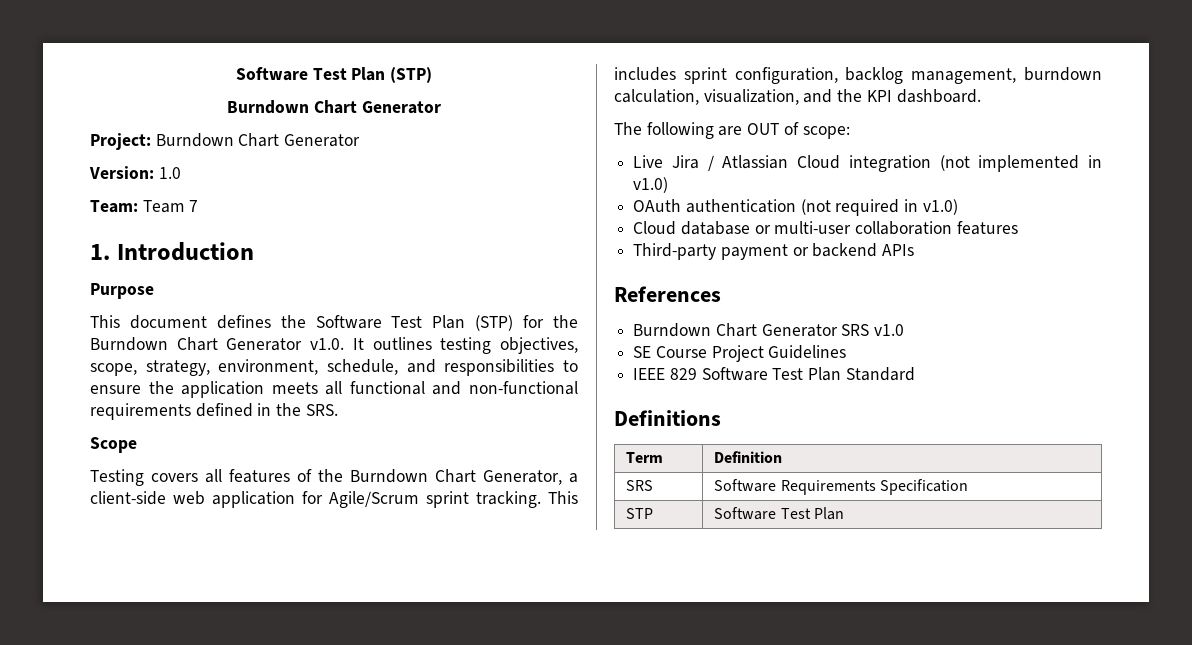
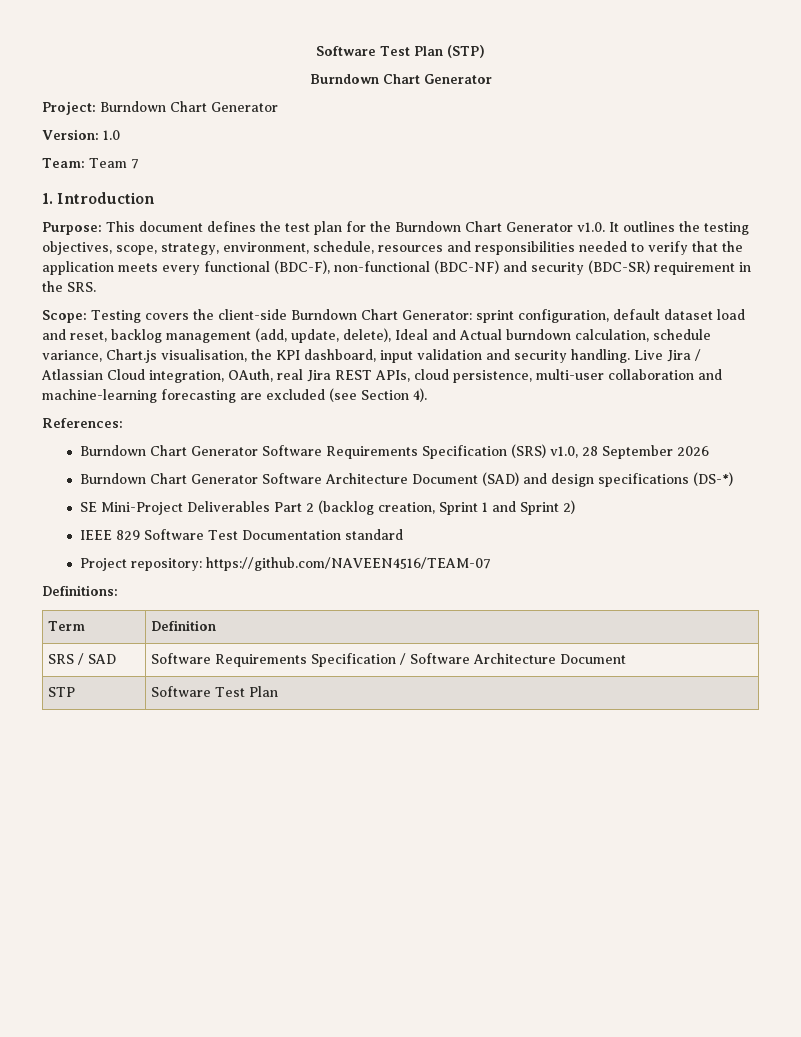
[90,283,154,299] Purpose // -> [42,222,102,235] Purpose:
[315,315,514,331] Software Test Plan (STP) -> [285,221,342,235] test plan
(432, 343) none -> [679,221,700,232] the
(398, 367) none -> [378,245,443,252] resources
[563,360,578,372] [90,381,578,398] [90,403,253,420] to ensure the application meets all functional and non-functional requirements defined -> [579,241,743,255] [42,260,735,275] needed to verify that the application meets every functional (BDC-F), non-functional (BDC-NF) and security (BDC-SR) requirement
[90,437,137,453] Scope // -> [42,310,87,323] Scope:
[205,469,578,485] [90,491,578,508] [614,67,1102,84] [614,89,981,105] [614,122,850,139] all features of the Burndown Chart Generator, a client-side web application for Agile/Scrum sprint tracking. This includes sprint configuration, backlog management, burndown calculation, visualization, and the KPI dashboard. // The following are OUT of scope: // -> [192,309,745,323] [42,328,711,343] [42,349,630,363] the client-side Burndown Chart Generator: sprint configuration, default dataset load and reset, backlog management (add, update, delete), Ideal and Actual burndown calculation, schedule variance, Chart.js visualisation, the KPI dashboard, input validation and security handling.
[848,155,1102,172] [633,177,669,193] [633,199,958,216] [633,221,1018,235] [633,243,915,260] [614,286,721,302] [633,323,905,337] [633,345,847,362] [633,367,915,381] [614,410,721,426] integration (not implemented in v1.0) // OAuth authentication (not required in v1.0) // Cloud database or multi-user collaboration features // Third-party payment or backend APIs // References // Burndown Chart Generator SRS v1.0 // SE Course Project Guidelines // IEEE 829 Software Test Plan Standard // Definitions -> [149,369,722,383] [42,388,427,403] [42,418,123,428] [79,444,709,459] [79,472,733,487] [79,500,575,515] [79,529,403,540] [79,557,491,571] [42,585,118,596] integration, OAuth, real Jira REST APIs, cloud persistence, multi-user collaboration and machine-learning forecasting are excluded (see Section 4). // References: // Burndown Chart Generator Software Requirements Specification (SRS) v1.0, 28 September 2026 // Burndown Chart Generator Software Architecture Document (SAD) and design specifications (DS-*) // SE Mini-Project Deliverables Part 2 (backlog creation, Sprint 1 and Sprint 2) // IEEE 829 Software Test Documentation standard // Project repository: https://github.com/NAVEEN4516/TEAM-07 // Definitions:
[714,479,968,495] | Software Requirements Specification -> [78,653,117,665] [151,653,627,667] / SAD | Software Requirements Specification / Software Architecture Document

